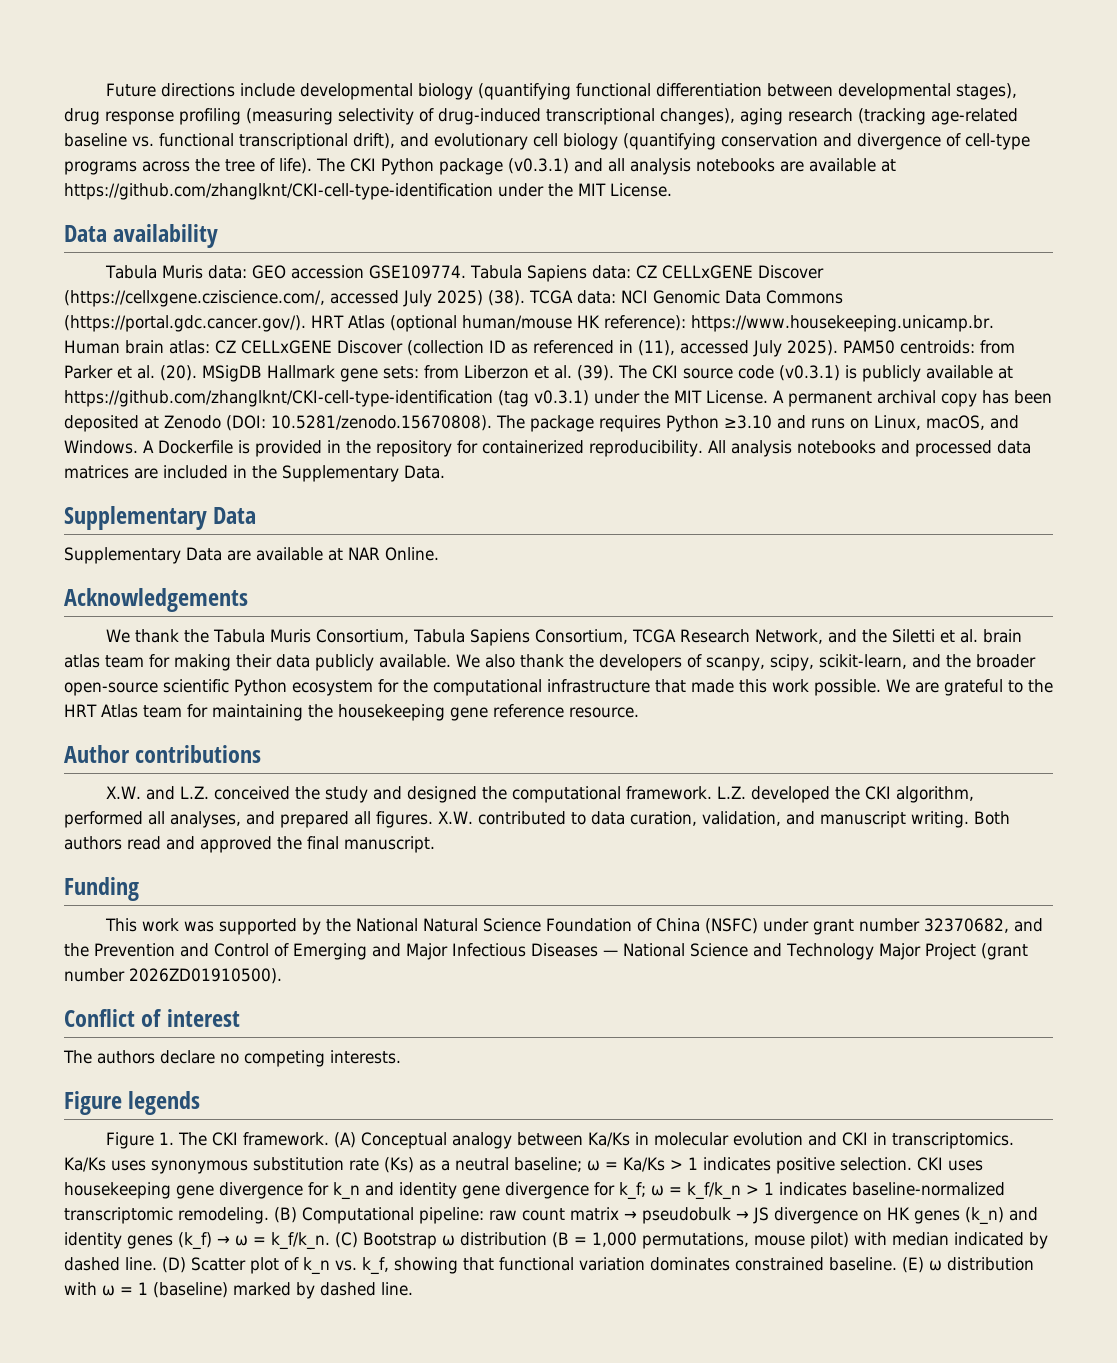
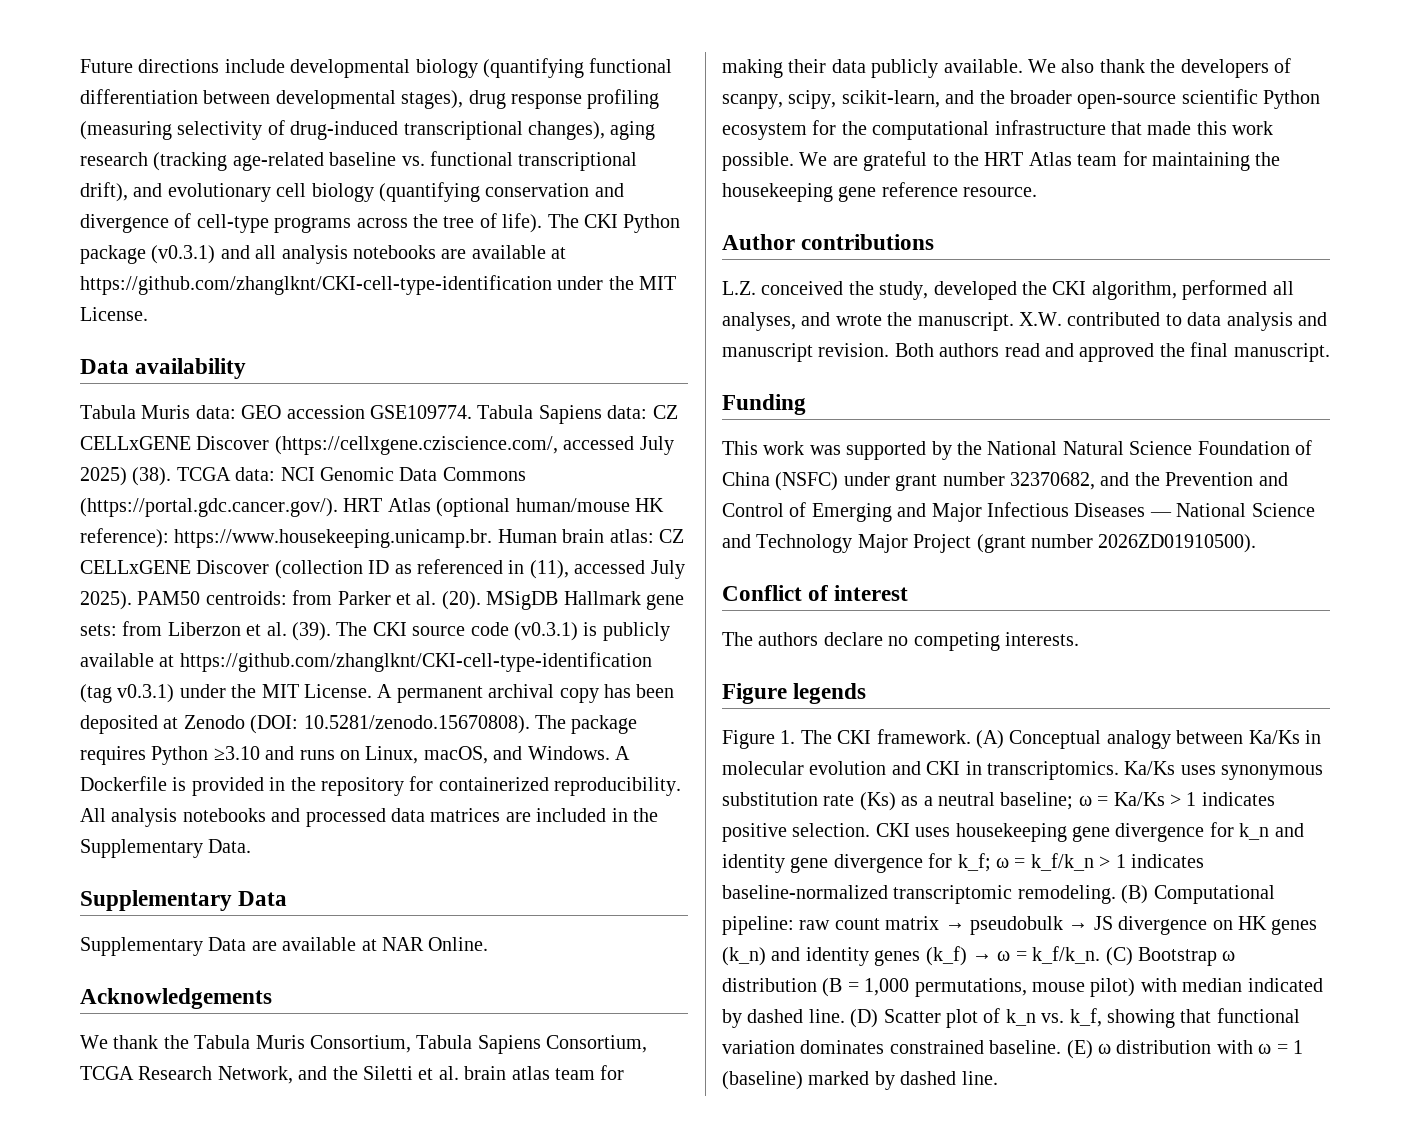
[105,786,175,800] X.W. and -> (935, 242) none
[324,786,746,803] study and designed the computational framework. L.Z. -> [879,281,929,300] study,
[280,811,433,828] prepared all figures. -> [835,312,1014,331] wrote the manuscript.
[629,811,781,826] curation, validation, -> [1226,312,1293,331] analysis
[910,811,969,828] writing. -> [818,343,890,357] revision.

